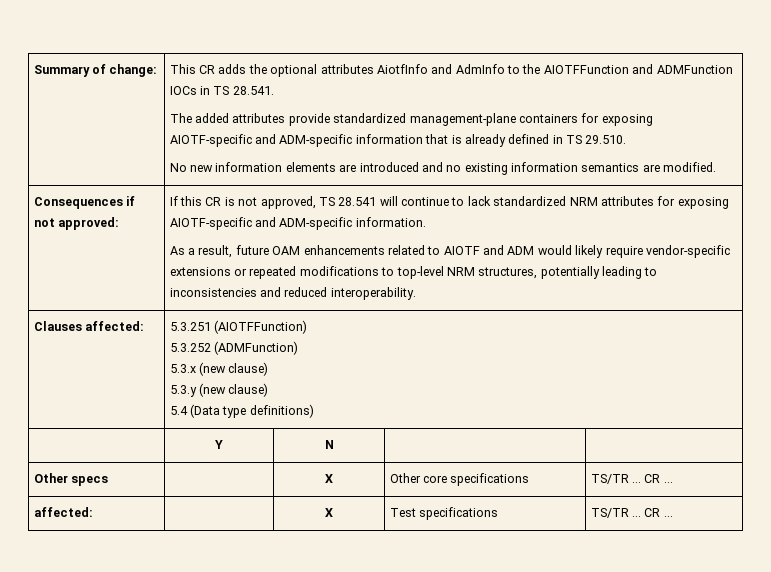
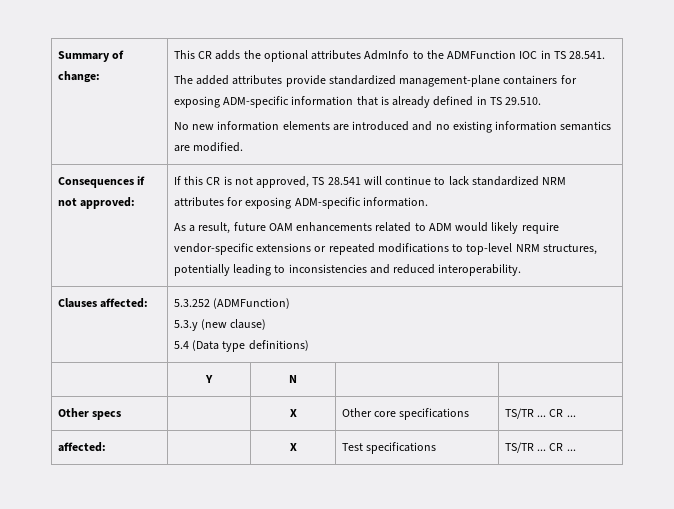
[376,64,453,74] AiotfInfo and -> (362, 55) none
[543,64,733,74] [169,86,197,95] AIOTFFunction and ADMFunction IOCs -> [447,50,538,59] ADMFunction IOC
[169,134,277,147] AIOTF-specific and -> (220, 102) none
[169,217,277,230] AIOTF-specific and -> (292, 203) none
[443,245,505,255] AIOTF and -> (426, 227) none
[169,320,308,334] 5.3.251 (AIOTFFunction) // -> (149, 303) none
[169,362,269,376] // 5.3.x (new clause) -> (291, 303) none

